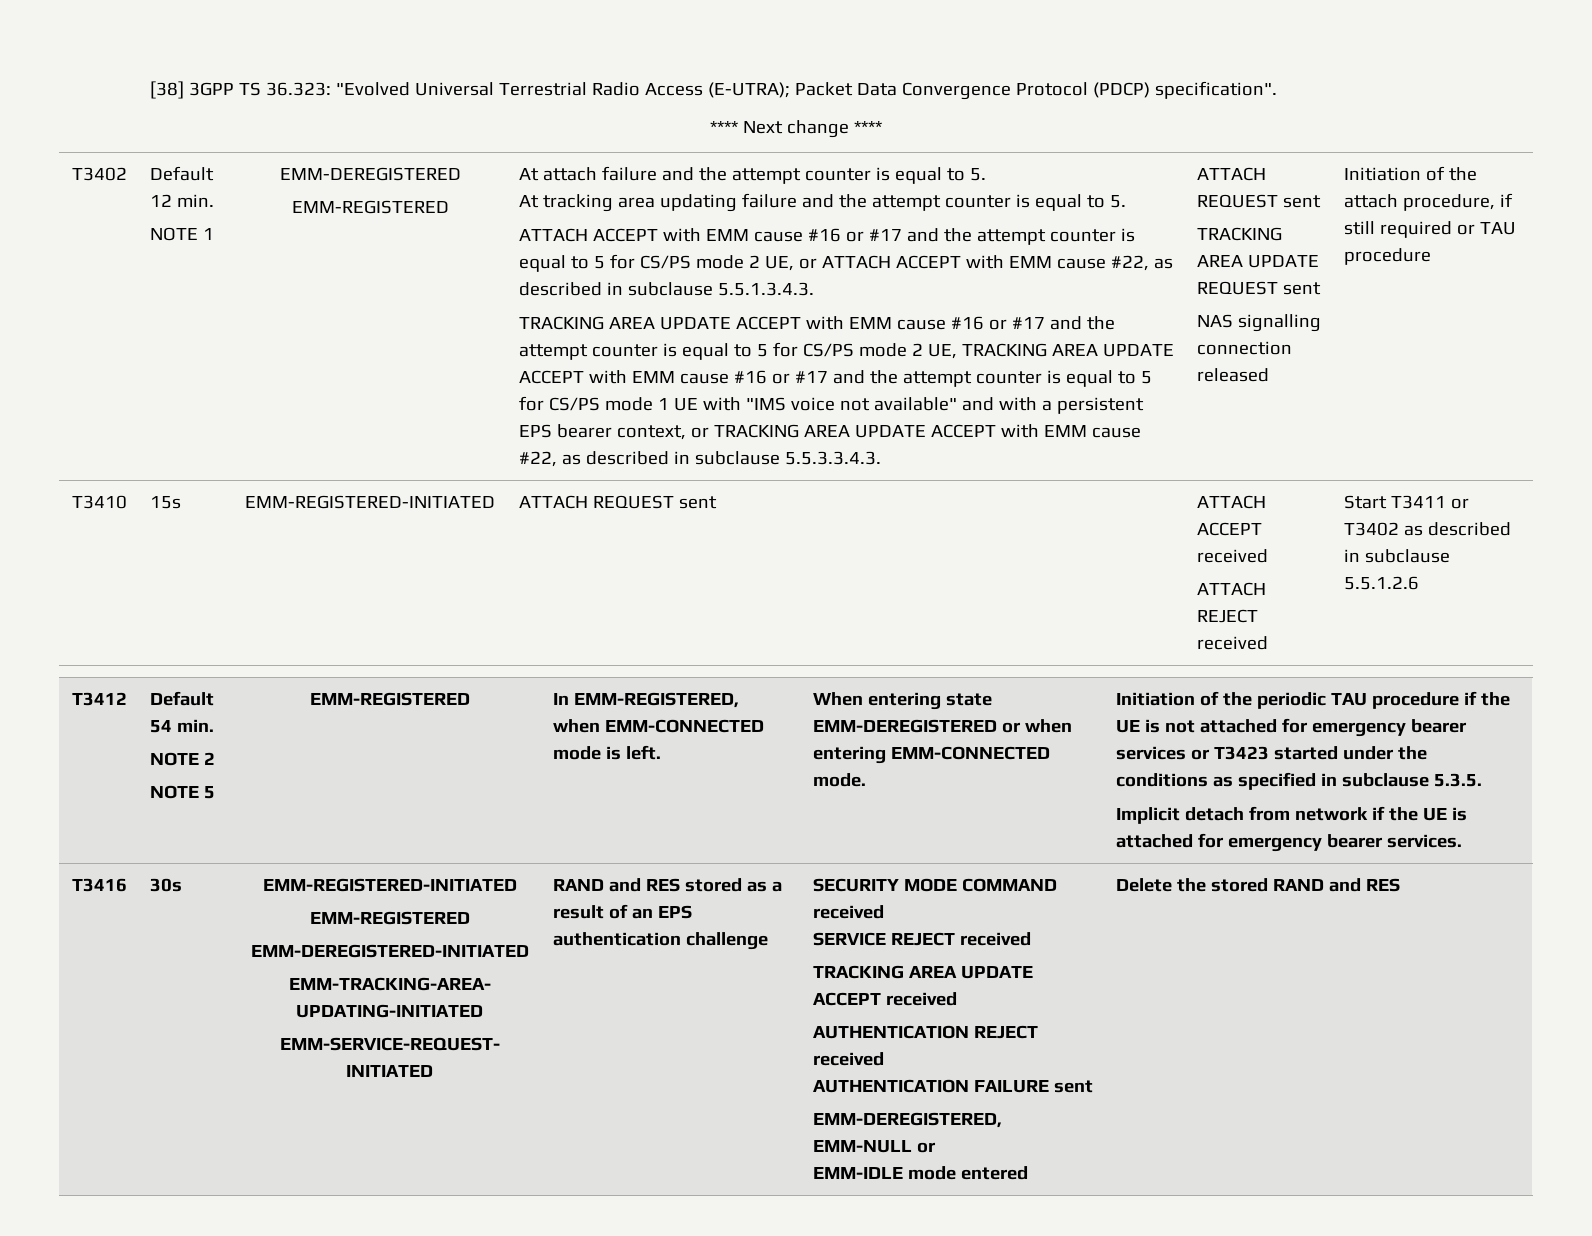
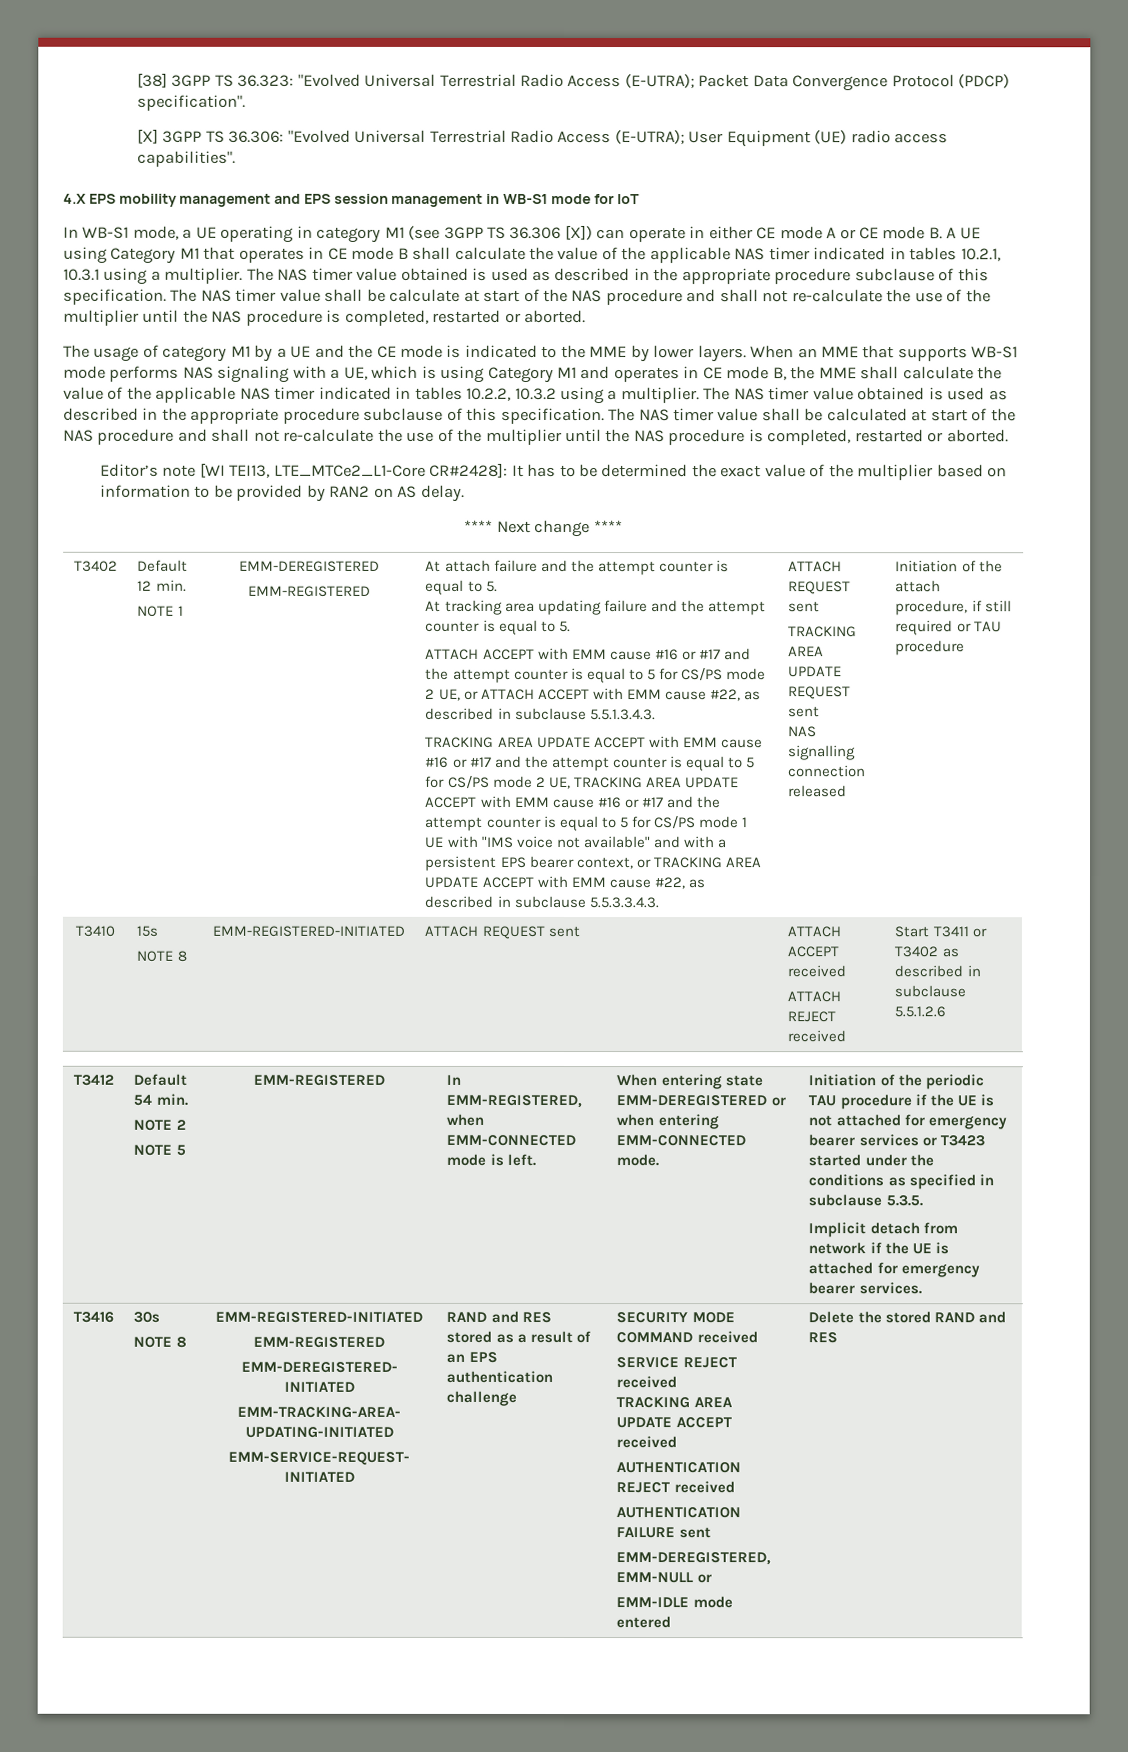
(1277, 90) none -> [136,128,949,148] [136,150,236,167] [63,193,641,207] [63,225,981,243] [63,246,1001,264] [63,267,989,285] [63,288,991,306] [63,309,587,326] [63,344,1019,363] [63,365,1003,383] [63,386,1008,405] [63,407,1016,425] [63,428,1009,446] [99,462,1008,481] [99,484,465,502] // [X] 3GPP TS 36.306: "Evolved Universal Terrestrial Radio Access (E-UTRA); User Equipment (UE) radio access capabilities". // 4.X EPS mobility management and EPS session management in WB-S1 mode for IoT // In WB-S1 mode, a UE operating in category M1 (see 3GPP TS 36.306 [X]) can operate in either CE mode A or CE mode B. A UE using Category M1 that operates in CE mode B shall calculate the value of the applicable NAS timer indicated in tables 10.2.1, 10.3.1 using a multiplier. The NAS timer value obtained is used as described in the appropriate procedure subclause of this specification. The NAS timer value shall be calculate at start of the NAS procedure and shall not re-calculate the use of the multiplier until the NAS procedure is completed, restarted or aborted. // The usage of category M1 by a UE and the CE mode is indicated to the MME by lower layers. When an MME that supports WB-S1 mode performs NAS signaling with a UE, which is using Category M1 and operates in CE mode B, the MME shall calculate the value of the applicable NAS timer indicated in tables 10.2.2, 10.3.2 using a multiplier. The NAS timer value obtained is used as described in the appropriate procedure subclause of this specification. The NAS timer value shall be calculated at start of the NAS procedure and shall not re-calculate the use of the multiplier until the NAS procedure is completed, restarted or aborted. // Editor’s note [WI TEI13, LTE_MTCe2_L1-Core CR#2428]: It has to be determined the exact value of the multiplier based on information to be provided by RAN2 on AS delay.
(181, 502) none -> [136,950,187,962] // NOTE 8
(182, 885) none -> [133,1336,187,1348] // NOTE 8

